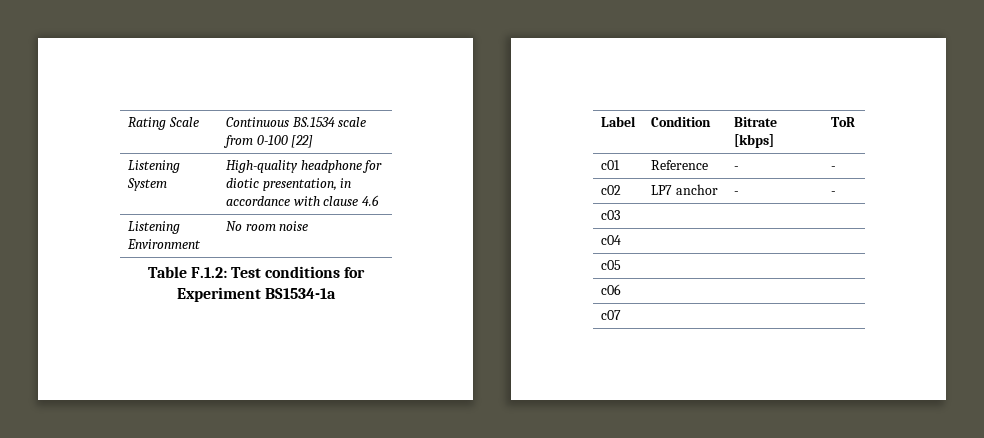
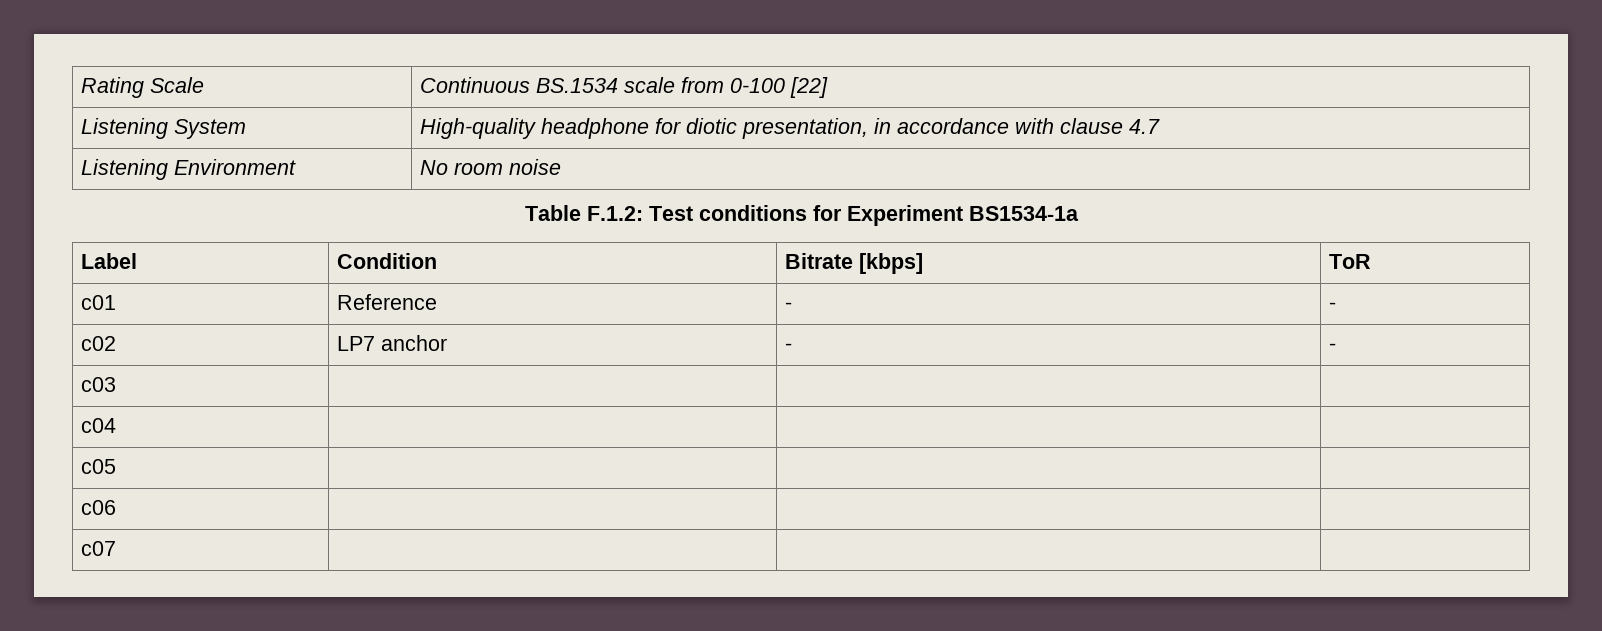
[362,195,380,206] 4.6 -> [1128,119,1160,134] 4.7

